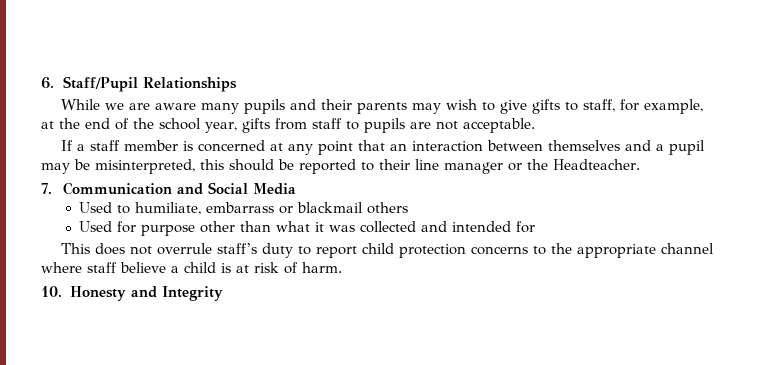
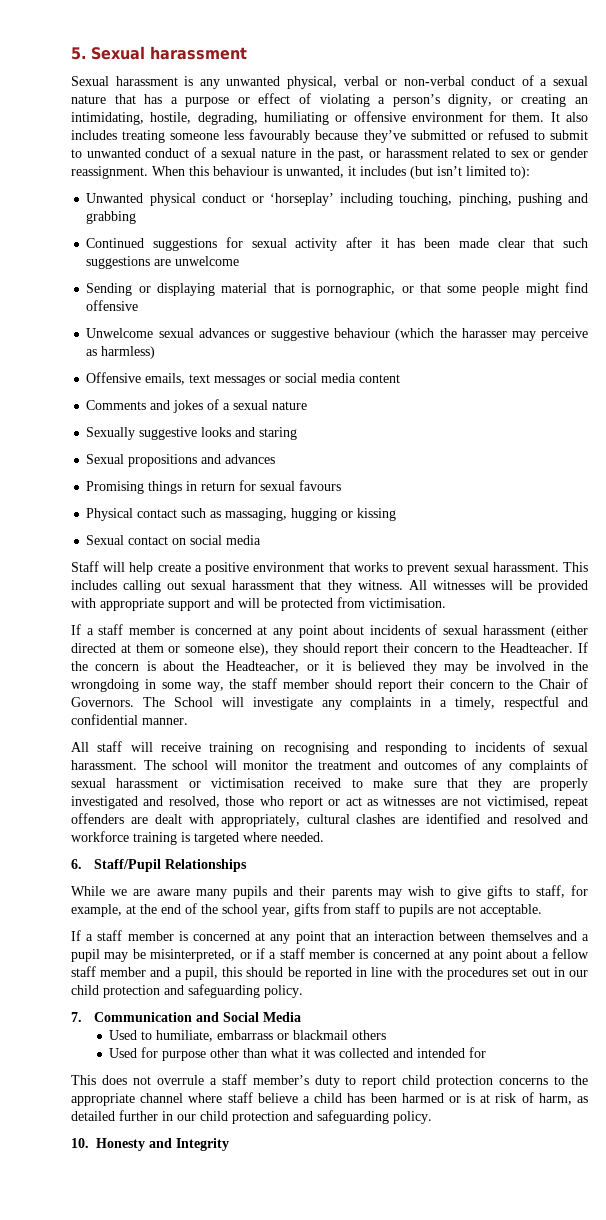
(41, 83) none -> [71,46,247,60] [71,75,588,89] [71,93,588,107] [71,111,588,125] [71,129,588,143] [71,147,588,161] [71,166,530,179] [86,193,589,206] [86,211,137,224] [86,237,589,251] [86,256,240,269] [86,282,589,296] [86,300,139,311] [86,328,589,341] [86,346,156,359] [86,372,401,386] [86,399,308,413] [86,427,298,440] [86,454,276,467] [86,480,342,494] [86,508,397,521] [86,535,262,545] [71,561,588,575] [71,580,588,593] [71,597,446,611] [71,624,588,638] [71,642,588,656] [71,661,588,674] [71,678,588,692] [71,696,589,710] [71,714,188,725] [71,741,588,755] [71,759,588,773] [71,778,589,791] [71,796,588,809] [71,813,589,827] [71,831,324,845] 5. Sexual harassment // Sexual harassment is any unwanted physical, verbal or non-verbal conduct of a sexual nature that has a purpose or effect of violating a person’s dignity, or creating an intimidating, hostile, degrading, humiliating or offensive environment for them. It also includes treating someone less favourably because they’ve submitted or refused to submit to unwanted conduct of a sexual nature in the past, or harassment related to sex or gender reassignment. When this behaviour is unwanted, it includes (but isn’t limited to): // Unwanted physical conduct or ‘horseplay’ including touching, pinching, pushing and grabbing // Continued suggestions for sexual activity after it has been made clear that such suggestions are unwelcome // Sending or displaying material that is pornographic, or that some people might find offensive // Unwelcome sexual advances or suggestive behaviour (which the harasser may perceive as harmless) // Offensive emails, text messages or social media content // Comments and jokes of a sexual nature // Sexually suggestive looks and staring // Sexual propositions and advances // Promising things in return for sexual favours // Physical contact such as massaging, hugging or kissing // Sexual contact on social media // Staff will help create a positive environment that works to prevent sexual harassment. This includes calling out sexual harassment that they witness. All witnesses will be provided with appropriate support and will be protected from victimisation. // If a staff member is concerned at any point about incidents of sexual harassment (either directed at them or someone else), they should report their concern to the Headteacher. If the concern is about the Headteacher, or it is believed they may be involved in the wrongdoing in some way, the staff member should report their concern to the Chair of Governors. The School will investigate any complaints in a timely, respectful and confidential manner. // All staff will receive training on recognising and responding to incidents of sexual harassment. The school will monitor the treatment and outcomes of any complaints of sexual harassment or victimisation received to make sure that they are properly investigated and resolved, those who report or act as witnesses are not victimised, repeat offenders are dealt with appropriately, cultural clashes are identified and resolved and workforce training is targeted where needed. //
[200,159,640,174] this should be reported to their line manager or the Headteacher. -> [239,948,589,962] [71,966,589,980] [71,984,303,998] or if a staff member is concerned at any point about a fellow staff member and a pupil, this should be reported in line with the procedures set out in our child protection and safeguarding policy.
[216,243,257,254] staff’s -> [209,1074,309,1085] a staff member’s
[221,262,342,274] is at risk of harm. -> [347,1092,588,1105] [71,1110,432,1124] has been harmed or is at risk of harm, as detailed further in our child protection and safeguarding policy.

